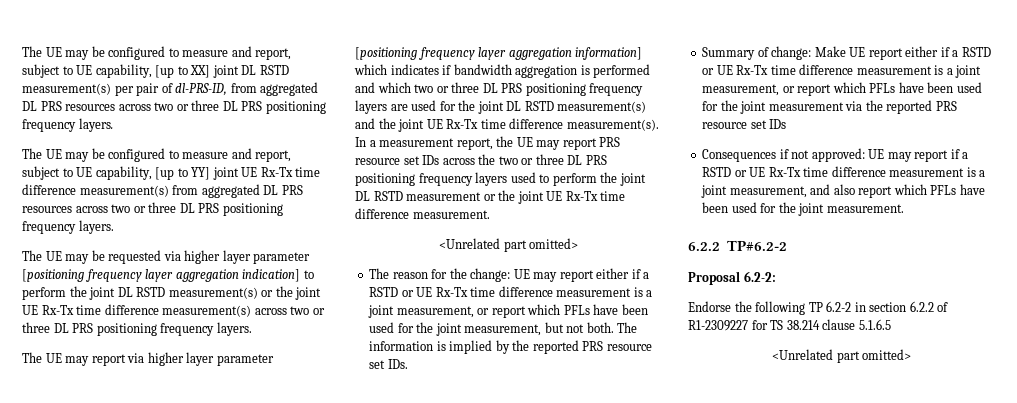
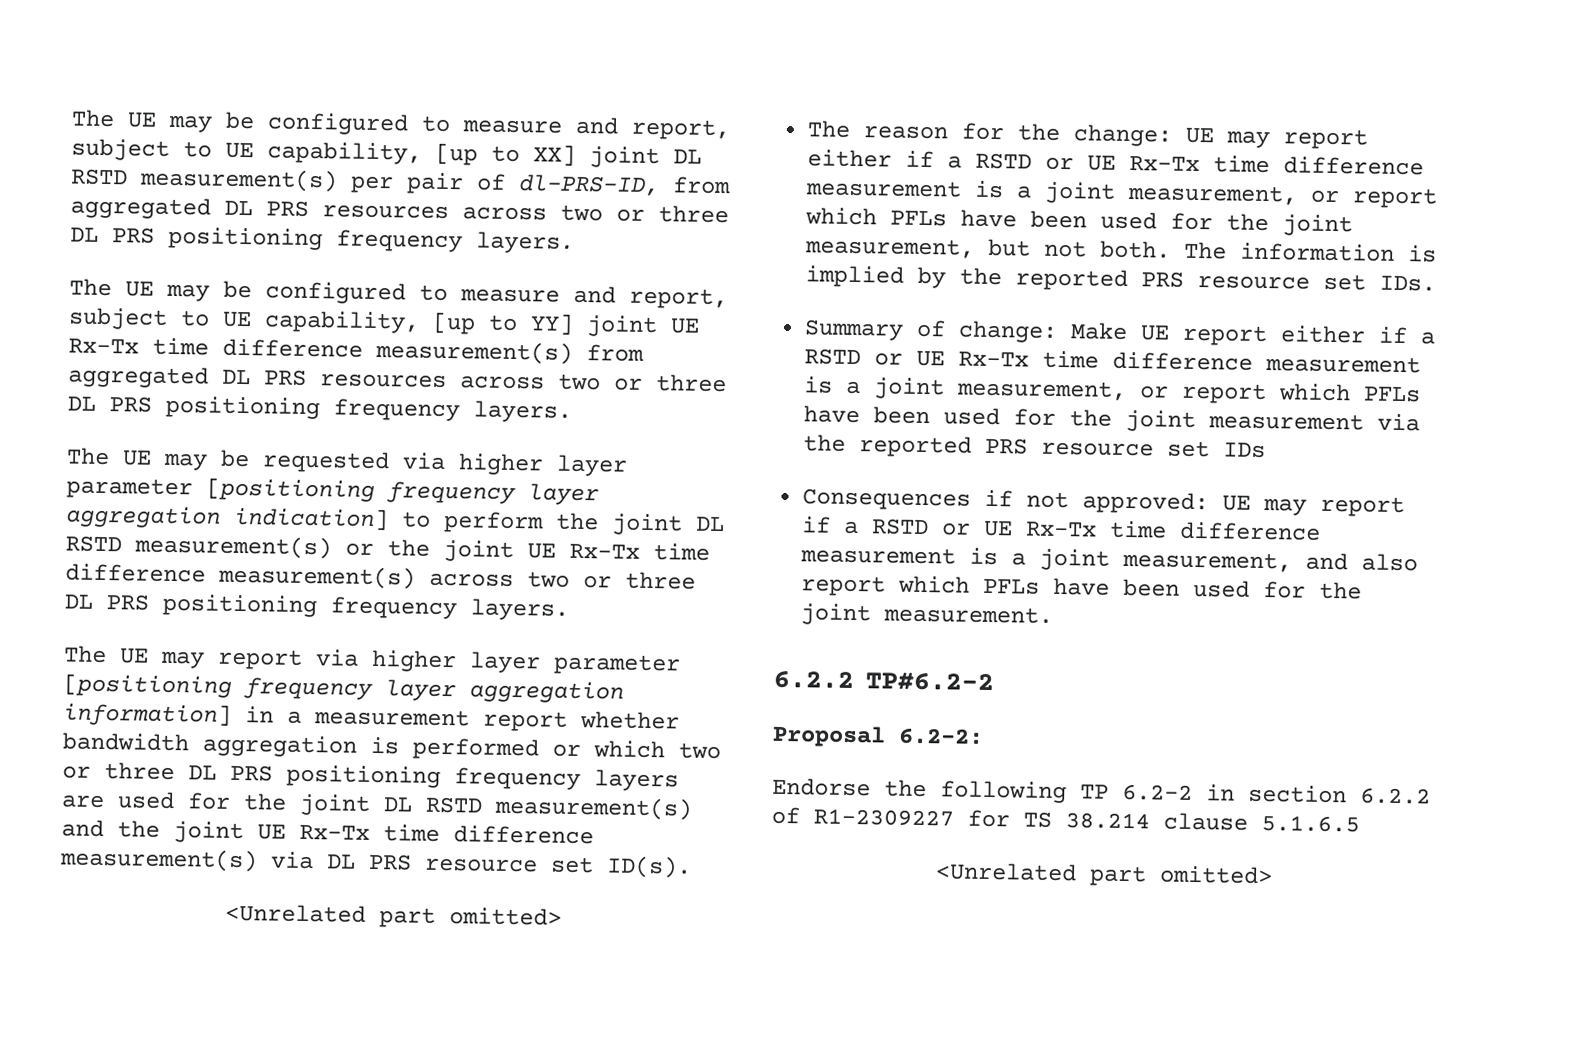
[354,64,452,75] which indicates if -> [245,706,680,732] in a measurement report whether
[355,82,375,93] and -> [552,743,581,758] or
[566,119,659,131] [355,136,621,150] [355,154,607,165] [355,172,646,186] [355,190,626,204] [355,208,490,219] measurement(s). In a measurement report, the UE may report PRS resource set IDs across the two or three DL PRS positioning frequency layers used to perform the joint DL RSTD measurement or the joint UE Rx-Tx time difference measurement. -> [59,847,692,879] measurement(s) via DL PRS resource set ID(s).

